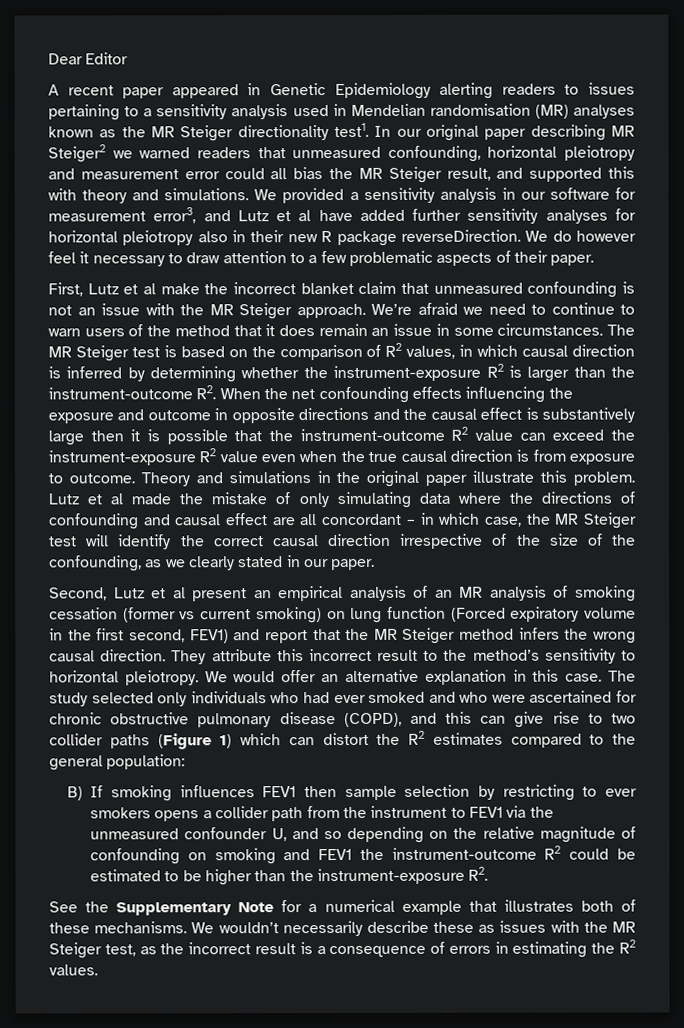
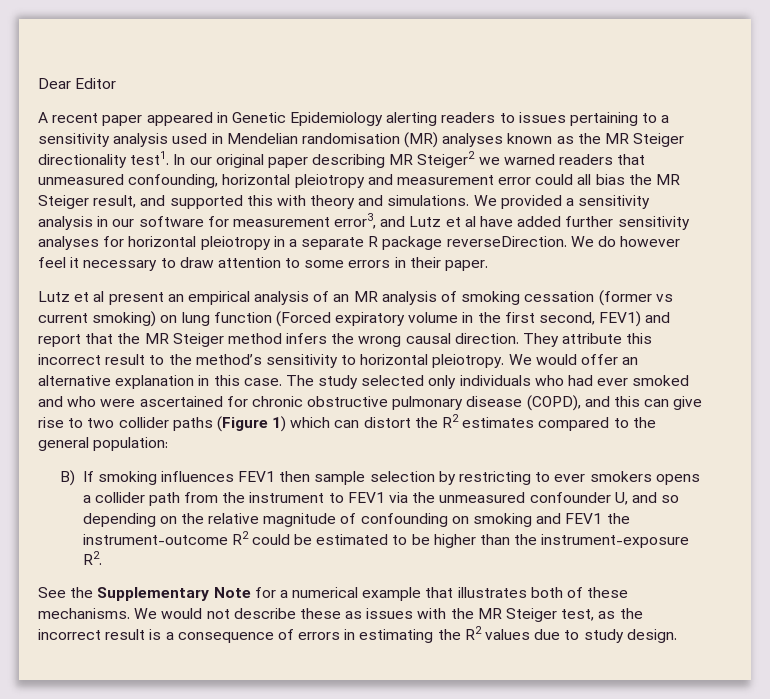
[197,230,318,243] also in their new -> [273,236,365,250] in a separate
[308,250,595,266] [48,281,635,298] [48,302,635,320] [48,323,635,337] [48,342,636,362] [48,363,636,383] [48,385,573,404] [48,407,635,424] [48,426,635,446] [48,448,636,466] [48,470,636,487] [48,491,636,509] [48,512,637,530] [49,533,636,550] [49,555,376,572] [49,587,107,601] a few problematic aspects of their paper. // First, Lutz et al make the incorrect blanket claim that unmeasured confounding is not an issue with the MR Steiger approach. We’re afraid we need to continue to warn users of the method that it does remain an issue in some circumstances. The MR Steiger test is based on the comparison of R2 values, in which causal direction is inferred by determining whether the instrument-exposure R2 is larger than the instrument-outcome R2. When the net confounding effects influencing the exposure and outcome in opposite directions and the causal effect is substantively large then it is possible that the instrument-outcome R2 value can exceed the instrument-exposure R2 value even when the true causal direction is from exposure to outcome. Theory and simulations in the original paper illustrate this problem. Lutz et al made the mistake of only simulating data where the directions of confounding and causal effect are all concordant – in which case, the MR Steiger test will identify the correct causal direction irrespective of the size of the confounding, as we clearly stated in our paper. // Second, -> [304,257,489,271] some errors in their paper. //
[218,920,363,937] wouldn’t necessarily -> [161,608,230,619] would not
[49,964,98,976] values. -> [485,629,677,643] values due to study design.

